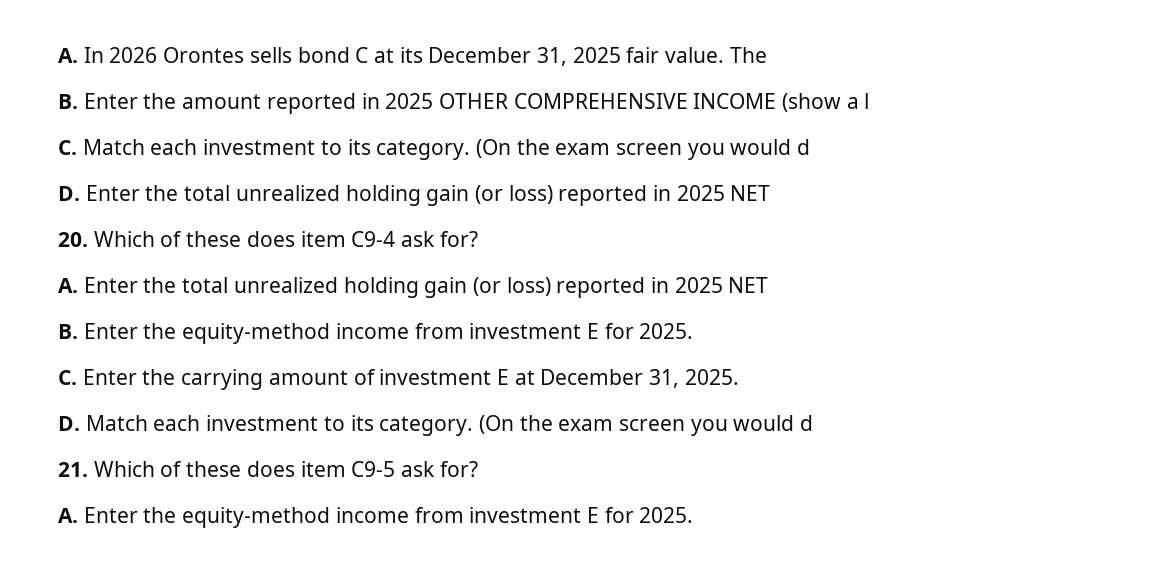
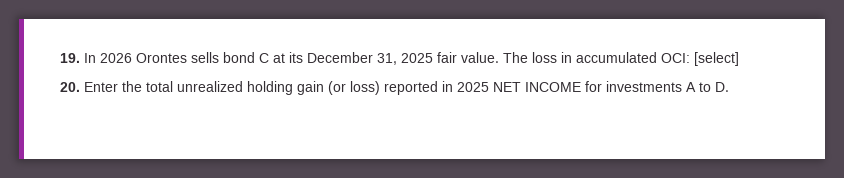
[58,48,79,63] A. -> [59,53,80,63] 19.
[58,93,870,114] [58,139,810,160] [58,186,81,201] // B. Enter the amount reported in 2025 OTHER COMPREHENSIVE INCOME (show a l // C. Match each investment to its category. (On the exam screen you would d // D. -> [531,52,739,66] [59,82,80,92] loss in accumulated OCI: [select] // 20.
[58,231,478,247] [58,277,769,298] [58,323,694,344] [58,369,739,390] [58,415,813,436] [58,461,478,477] [58,507,694,528] // 20. Which of these does item C9-4 ask for? // A. Enter the total unrealized holding gain (or loss) reported in 2025 NET // B. Enter the equity-method income from investment E for 2025. // C. Enter the carrying amount of investment E at December 31, 2025. // D. Match each investment to its category. (On the exam screen you would d // 21. Which of these does item C9-5 ask for? // A. Enter the equity-method income from investment E for 2025. -> [524,81,729,92] INCOME for investments A to D.

